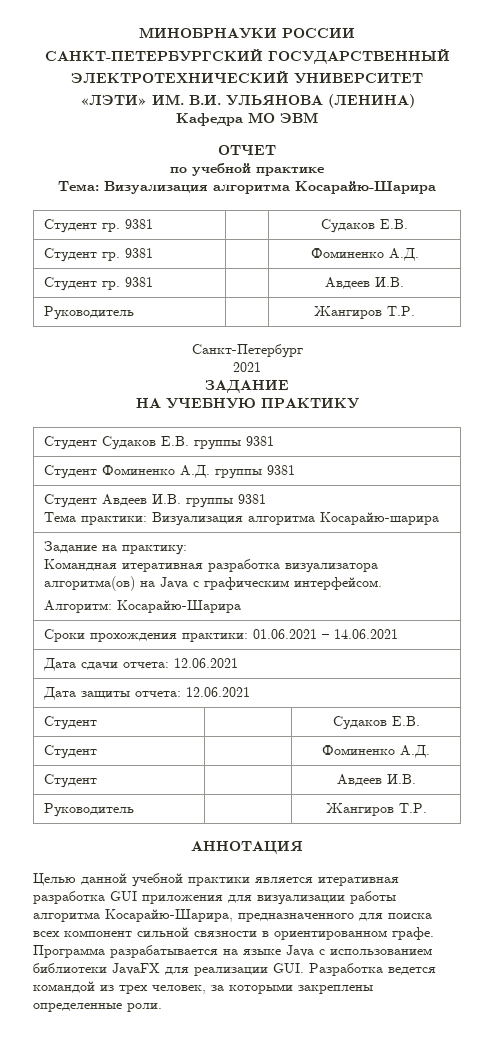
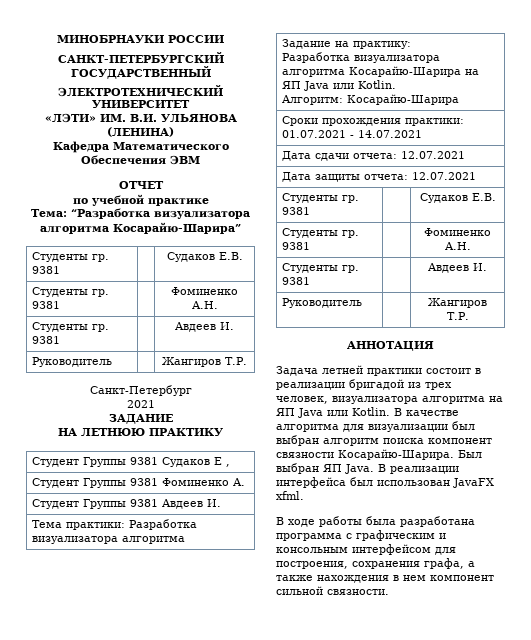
[248,112,275,123] МО -> [112,142,229,150] [81,155,166,165] Математического Обеспечения
[104,181,436,194] [44,219,154,233] [321,219,408,233] [44,248,154,262] [310,248,419,261] [44,277,154,291] [325,277,404,289] Визуализация алгоритма Косарайю-Шарира // Студент гр. 9381 | | Судаков Е.В. // Студент гр. 9381 | | Фоминенко А.Д. // Студент гр. 9381 | | Авдеев И.В. -> [71,208,250,219] [40,222,241,234] [31,252,109,262] [31,266,60,274] [166,252,243,262] [31,287,109,297] [31,301,60,309] [171,287,238,295] [191,301,218,309] [31,322,109,332] [31,336,60,344] [175,322,234,332] “Разработка визуализатора алгоритма Косарайю-Шарира” // Студенты гр. 9381 | | Судаков Е.В. // Студенты гр. 9381 | | Фоминенко А.Н. // Студенты гр. 9381 | | Авдеев И.
[165,397,256,409] УЧЕБНУЮ -> [81,428,145,436] ЛЕТНЮЮ
[102,436,275,450] [44,465,296,479] [44,494,267,508] [44,512,440,526] Судаков Е.В. группы 9381 // Студент Фоминенко А.Д. группы 9381 // Студент Авдеев И.В. группы 9381 // Тема практики: Визуализация алгоритма Косарайю-шарира -> [82,457,230,467] [31,478,245,488] [31,499,221,509] [31,519,197,530] [31,536,185,544] Группы 9381 Судаков Е , // Студент Группы 9381 Фоминенко А. // Студент Группы 9381 Авдеев И. // Тема практики: Разработка визуализатора алгоритма
[44,559,379,573] [44,576,383,591] Командная итеративная разработка визуализатора алгоритма(ов) на Java с графическим интерфейсом. -> [281,52,440,63] [281,66,479,77] [281,80,396,91] Разработка визуализатора алгоритма Косарайю-Шарира на ЯП Java или Kotlin.
[253,629,399,639] 01.06.2021 – 14.06.2021 -> [281,130,422,138] 01.07.2021 - 14.07.2021
[174,658,239,668] 12.06.2021 -> [400,151,465,159] 12.07.2021
[186,687,251,697] [44,716,98,730] [332,716,420,730] [44,745,98,759] [322,745,430,758] [44,774,98,788] [336,774,416,786] 12.06.2021 // Студент | | Судаков Е.В. // Студент | | Фоминенко А.Д. // Студент | | Авдеев И.В. -> [411,172,476,180] [281,193,359,203] [281,207,310,215] [419,193,496,203] [281,228,359,238] [281,242,310,250] [424,228,491,236] [444,242,471,250] [281,263,359,273] [281,277,310,285] [428,263,487,273] 12.07.2021 // Студенты гр. 9381 | | Судаков Е.В. // Студенты гр. 9381 | | Фоминенко А.Н. // Студенты гр. 9381 | | Авдеев И.
[33,873,399,887] [33,891,396,905] [33,909,432,922] [33,927,434,940] [33,945,432,958] [33,963,436,976] [33,981,373,994] [33,1003,162,1012] Целью данной учебной практики является итеративная разработка GUI приложения для визуализации работы алгоритма Косарайю-Шарира, предназначенного для поиска всех компонент сильной связности в ориентированном графе. Программа разрабатывается на языке Java с использованием библиотеки JavaFX для реализации GUI. Разработка ведется командой из трех человек, за которыми закреплены определенные роли. -> [276,365,481,376] [276,379,452,390] [276,396,503,404] [276,407,459,418] [276,421,475,432] [276,435,492,446] [276,449,482,460] [276,463,459,474] [276,477,494,488] [276,491,304,500] [276,516,475,527] [276,530,446,541] [276,544,456,555] [276,558,475,569] [276,575,494,583] [276,586,389,595] Задача летней практики состоит в реализации бригадой из трех человек, визуализатора алгоритма на ЯП Java или Kotlin. В качестве алгоритма для визуализации был выбран алгоритм поиска компонент связности Косарайю-Шарира. Был выбран ЯП Java. В реализации интерфейса был использован JavaFX xfml. // В ходе работы была разработана программа с графическим и консольным интерфейсом для построения, сохранения графа, а также нахождения в нем компонент сильной связности.

